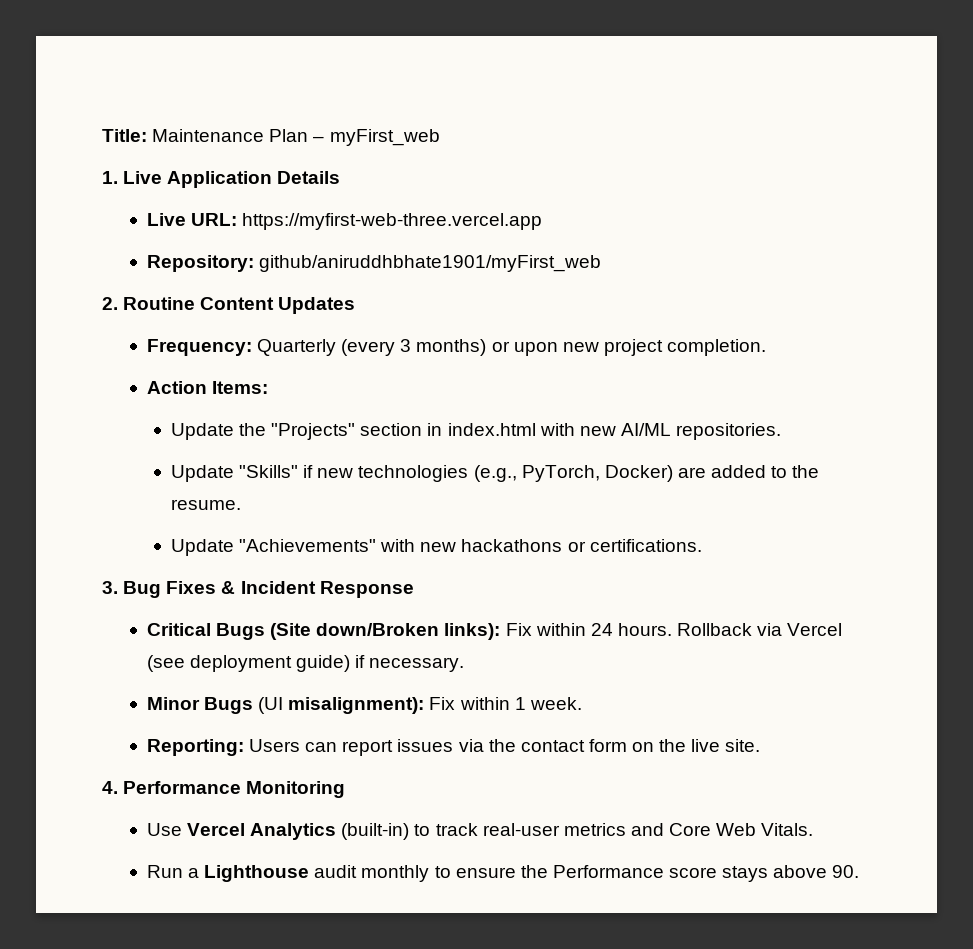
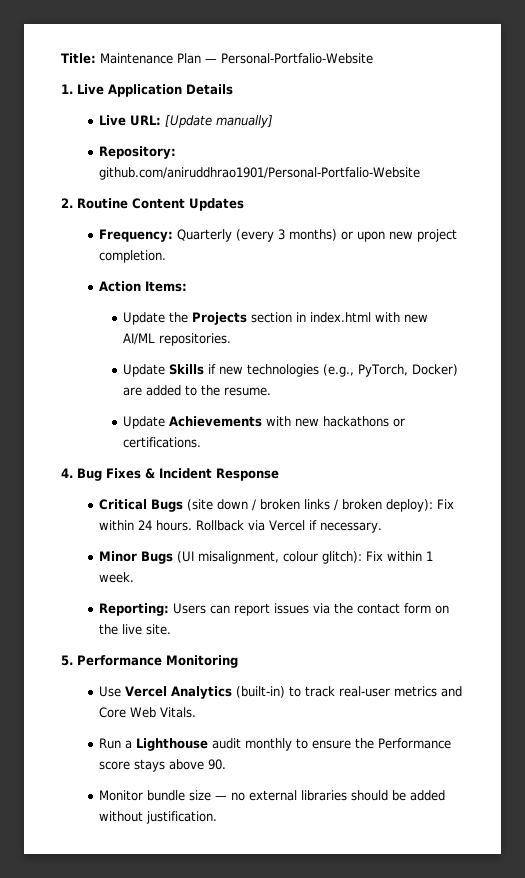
[313,129,440,146] – myFirst_web -> [205,53,373,64] — Personal-Portfalio-Website
[242,213,543,230] https://myfirst-web-three.vercel.app -> [165,115,274,128] [Update manually]
[259,255,602,272] github/aniruddhbhate1901/myFirst_web -> [99,167,421,180] github.com/aniruddhrao1901/Personal-Portfalio-Website
[271,423,356,440] "Projects" -> [192,312,248,325] Projects
[239,465,299,478] "Skills" -> [169,364,205,375] Skills
[239,539,377,552] "Achievements" -> [169,416,263,427] Achievements
[102,581,118,594] 3. -> [61,468,73,478] 4.
[270,623,501,640] (Site down/Broken links): -> [187,499,434,512] (site down / broken links / broken deploy):
[146,655,351,672] (see deployment guide) -> (306, 525) none
[288,697,425,714] misalignment): -> [198,551,363,564] misalignment, colour glitch):
[102,781,118,794] 4. -> [61,655,73,666] 5.
(860, 871) none -> [99,790,446,801] [99,811,218,824] // Monitor bundle size — no external libraries should be added without justification.

